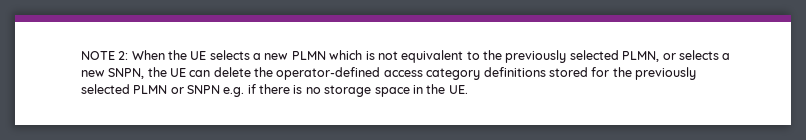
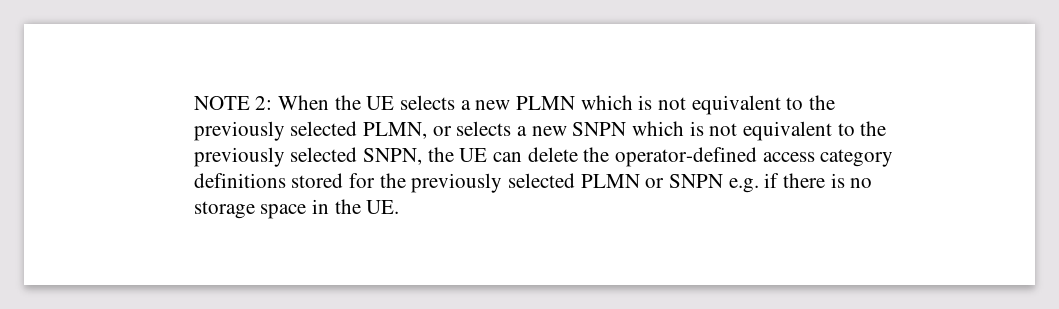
(105, 73) none -> [572,121,887,141] [193,147,358,167] SNPN which is not equivalent to the previously selected

